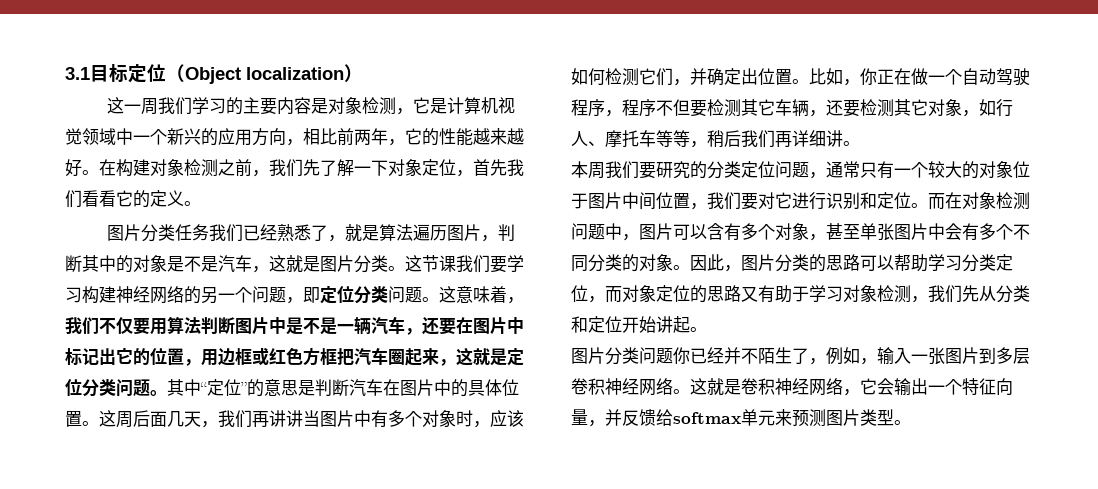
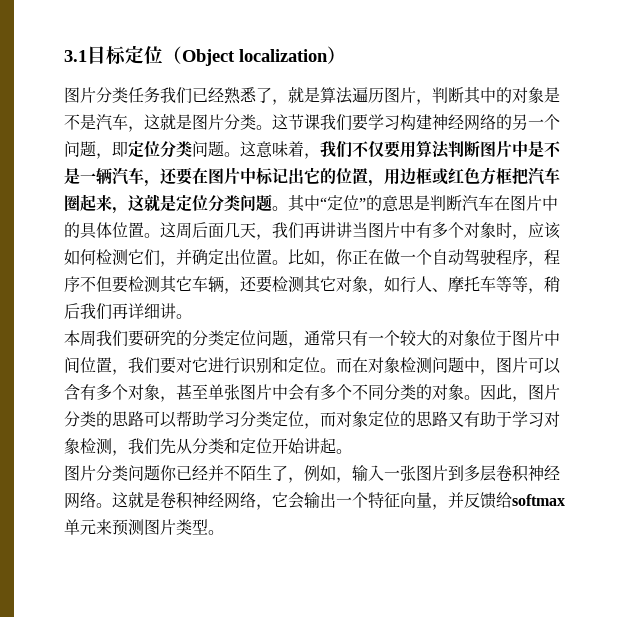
[107,97,516,115] [65,128,524,146] [65,159,524,177] [65,190,201,208] // 这一周我们学习的主要内容是对象检测，它是计算机视觉领域中一个新兴的应用方向，相比前两年，它的性能越来越好。在构建对象检测之前，我们先了解一下对象定位，首先我们看看它的定义。 -> (346, 55) none

